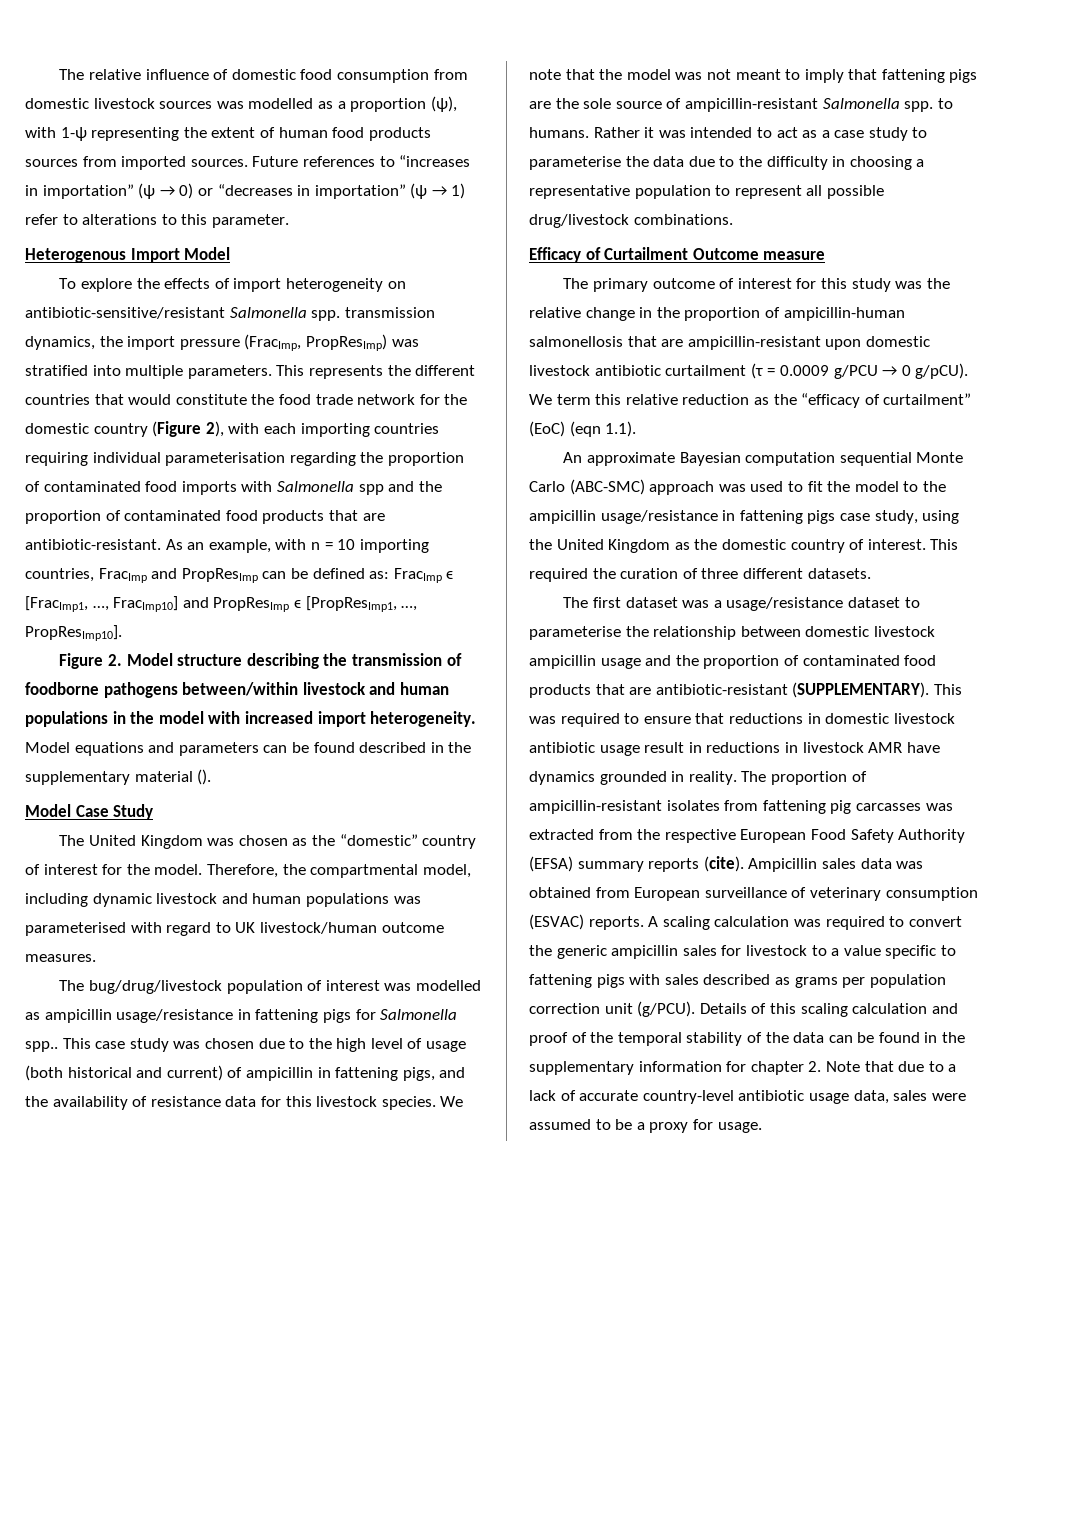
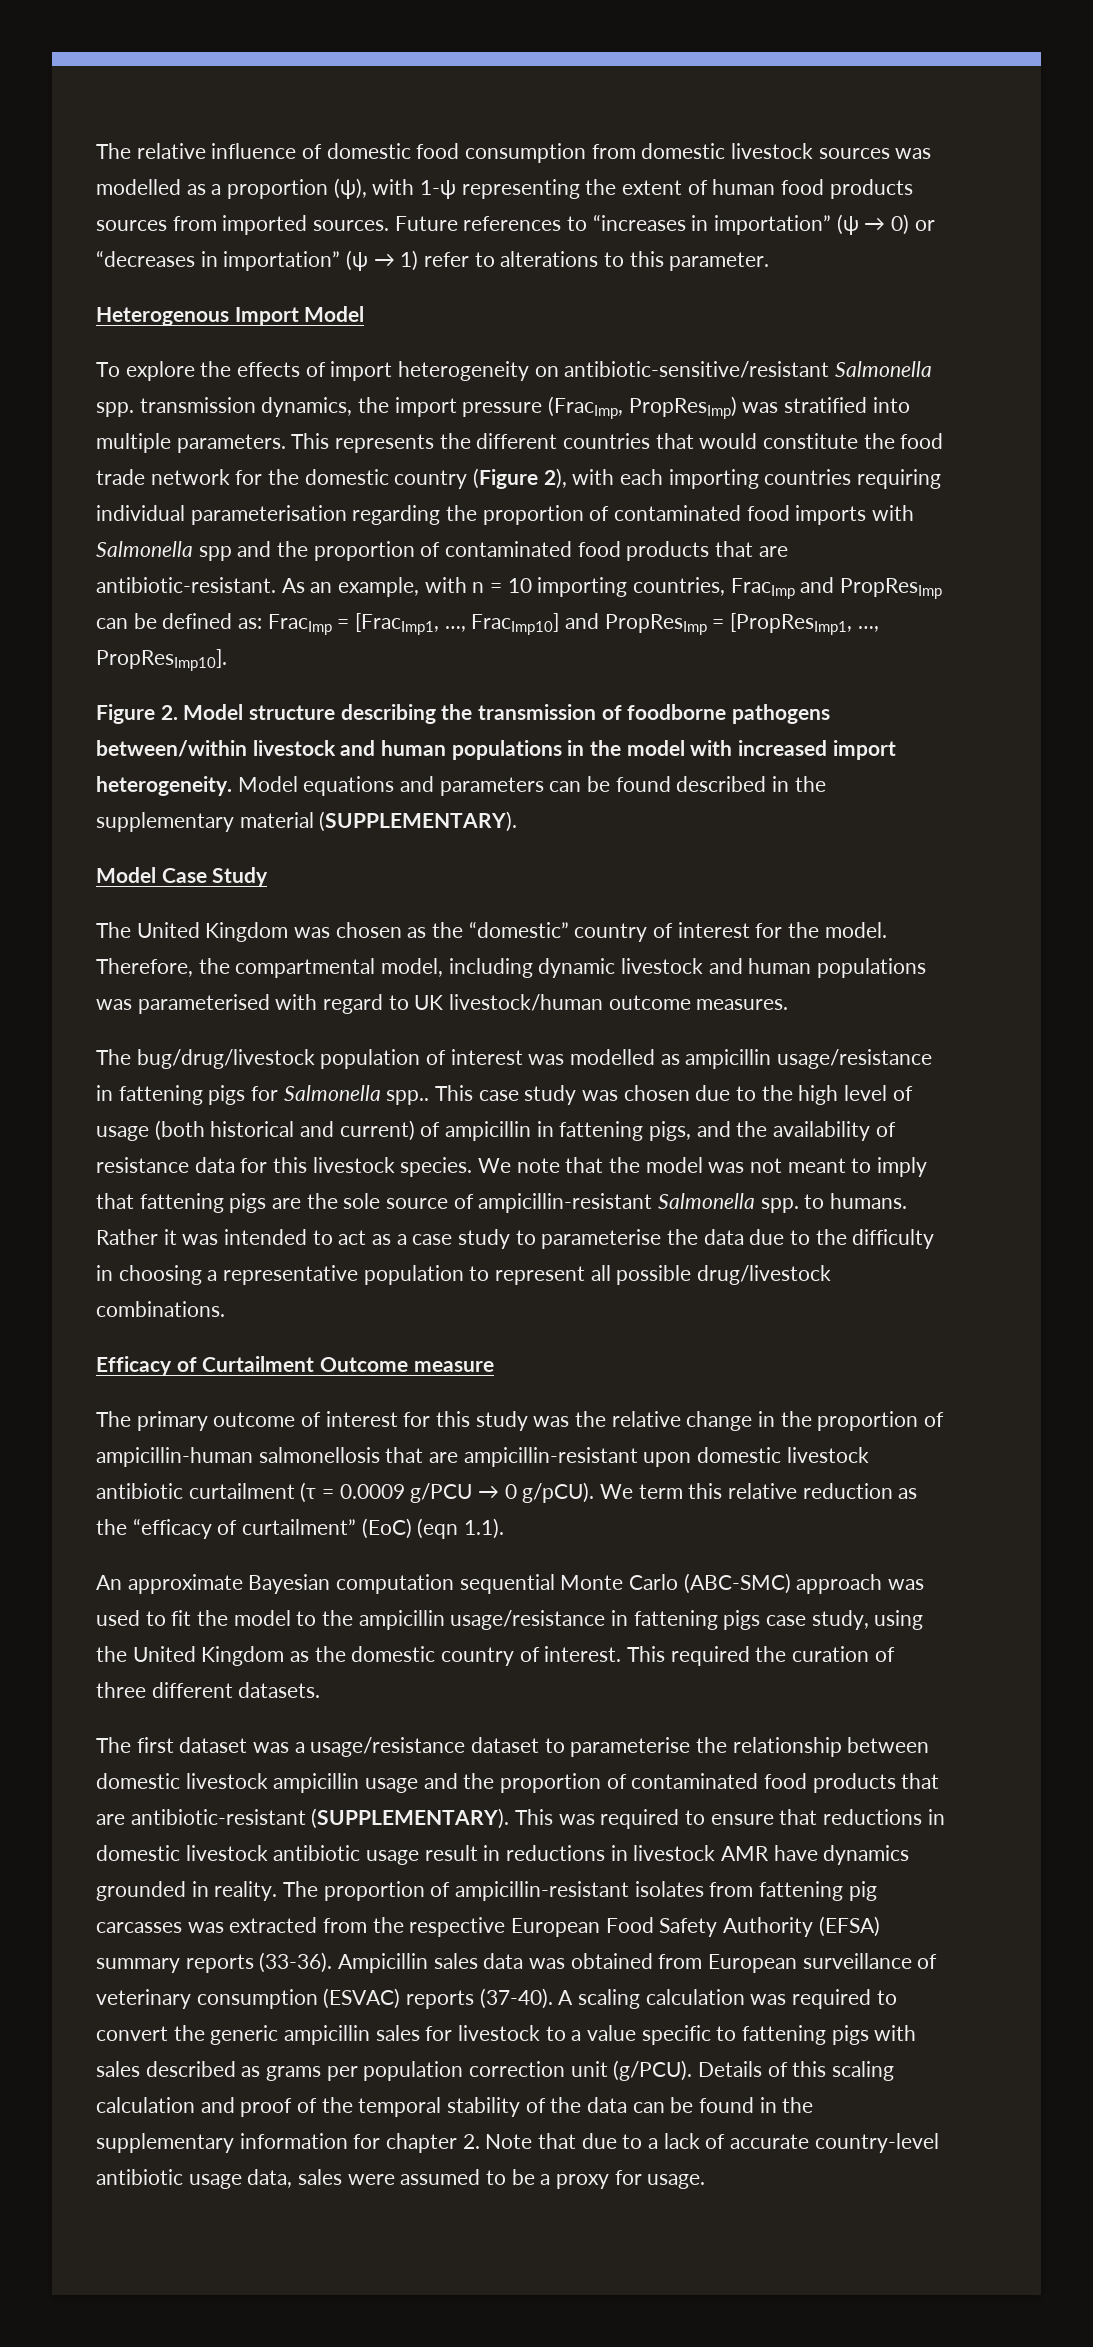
[446,571,454,579] ϵ -> [337,619,350,629] =
[293,600,301,608] ϵ -> [712,619,725,629] =
[197,769,212,785] (). -> [319,811,518,832] (SUPPLEMENTARY).
[703,856,744,872] (cite). -> [259,1952,333,1973] (33-36).
[588,916,644,930] reports. -> [406,1988,553,2009] reports (37-40).

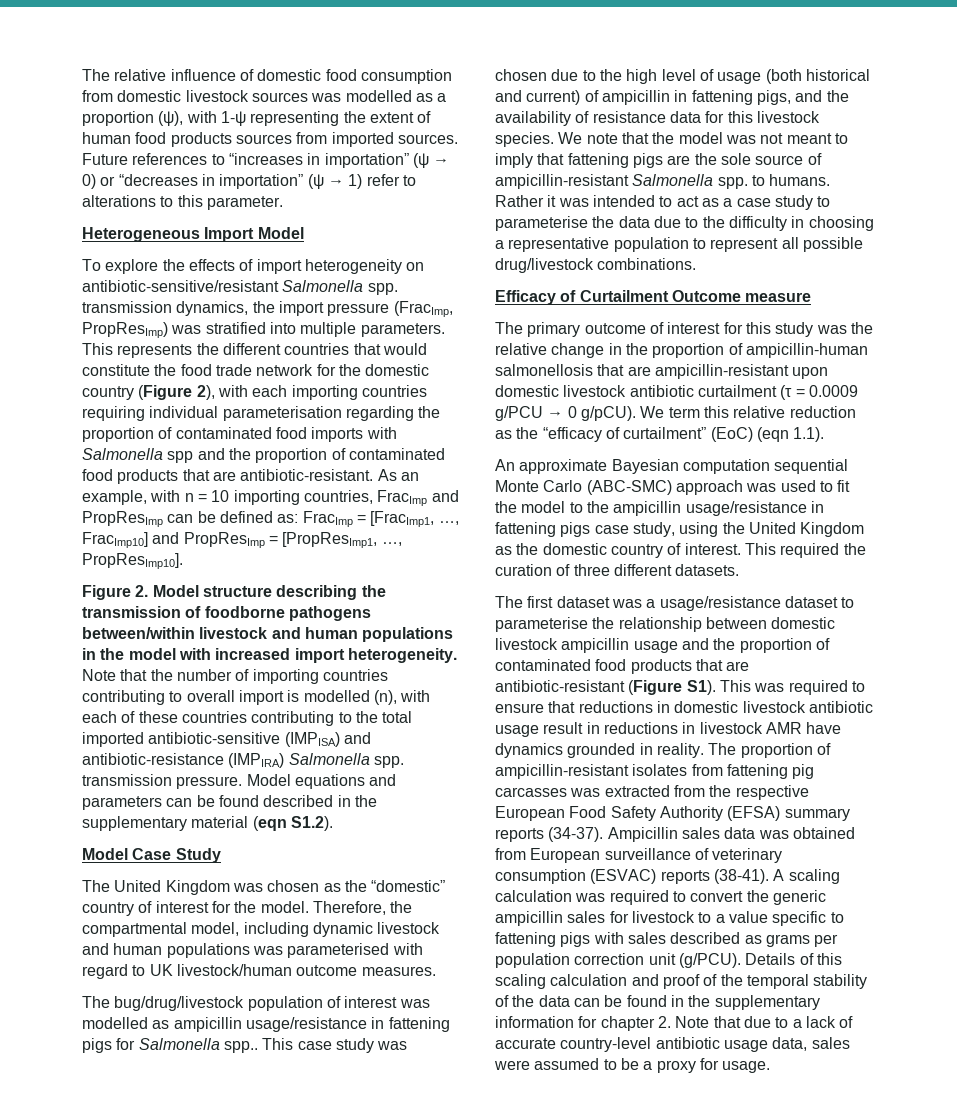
[96,307,229,326] Heterogenous -> [82,227,200,242] Heterogeneous
(232, 786) none -> [82,669,388,684] [82,690,431,705] [82,711,413,726] [82,732,371,747] [82,753,404,768] [82,774,243,789] Note that the number of importing countries contributing to overall import is modelled (n), with each of these countries contributing to the total imported antibiotic-sensitive (IMPISA) and antibiotic-resistance (IMPIRA) Salmonella spp. transmission pressure.
[319,811,518,832] (SUPPLEMENTARY). -> [252,816,333,831] (eqn S1.2).
[311,1808,510,1829] (SUPPLEMENTARY). -> [628,680,716,695] (Figure S1).
[259,1952,333,1973] (33-36). -> [548,827,604,842] (34-37).
[479,1988,553,2009] (37-40). -> [713,869,769,884] (38-41).

